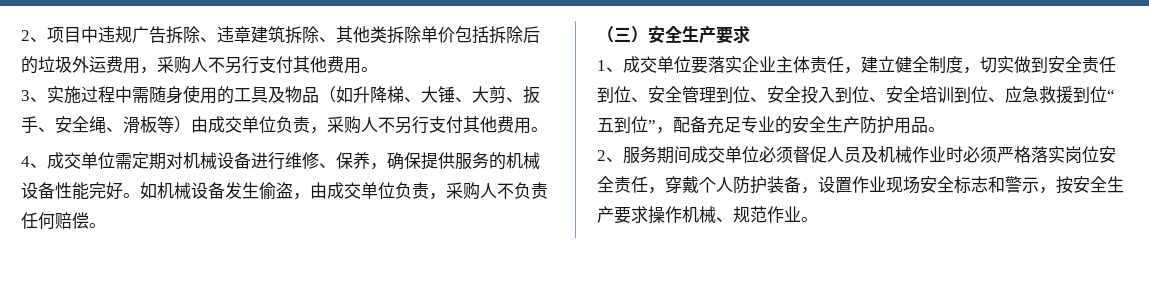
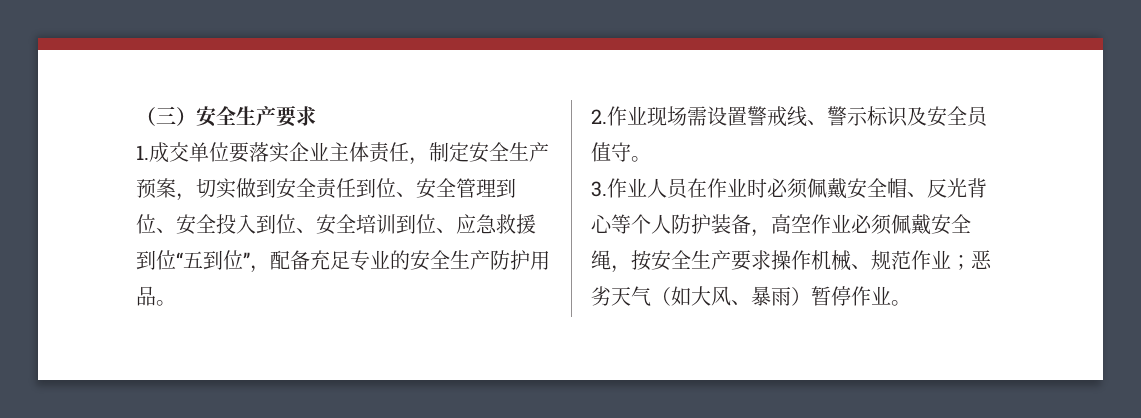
[21,26,540,44] [21,56,378,74] [21,85,540,104] [21,116,548,134] [21,152,540,170] [21,182,548,200] [21,212,106,229] 2、项目中违规广告拆除、违章建筑拆除、其他类拆除单价包括拆除后的垃圾外运费用，采购人不另行支付其他费用。 // 3、实施过程中需随身使用的工具及物品（如升降梯、大锤、大剪、扳手、安全绳、滑板等）由成交单位负责，采购人不另行支付其他费用。 // 4、成交单位需定期对机械设备进行维修、保养，确保提供服务的机械设备性能完好。如机械设备发生偷盗，由成交单位负责，采购人不负责任何赔偿。 // -> (136, 116) none
[597,60,623,72] 1、 -> [136,145,149,160] 1.
[861,56,963,73] 建立健全制度 -> [429,142,549,163] [136,178,176,199] 制定安全生产预案
[597,146,1116,164] [597,176,1039,194] 2、服务期间成交单位必须督促人员及机械作业时必须严格落实岗位安全责任，穿戴个人防护装备，设置作业现场安全标志和警示 -> [591,106,989,127] [591,142,651,162] [591,178,987,199] [591,214,971,237] [591,250,611,270] 2.作业现场需设置警戒线、警示标识及安全员值守。 // 3.作业人员在作业时必须佩戴安全帽、反光背心等个人防护装备，高空作业必须佩戴安全绳
(801, 214) none -> [951,250,992,270] [591,286,891,306] ；恶劣天气（如大风、暴雨）暂停作业

